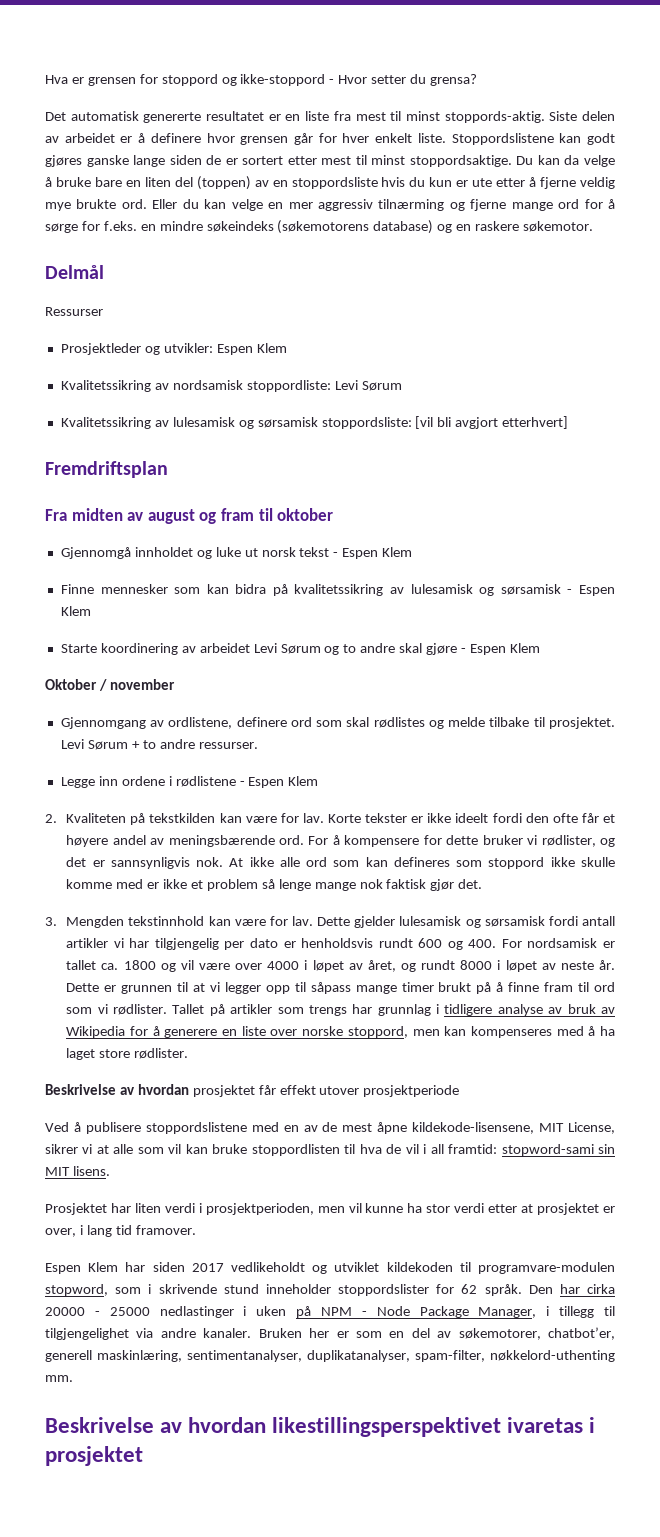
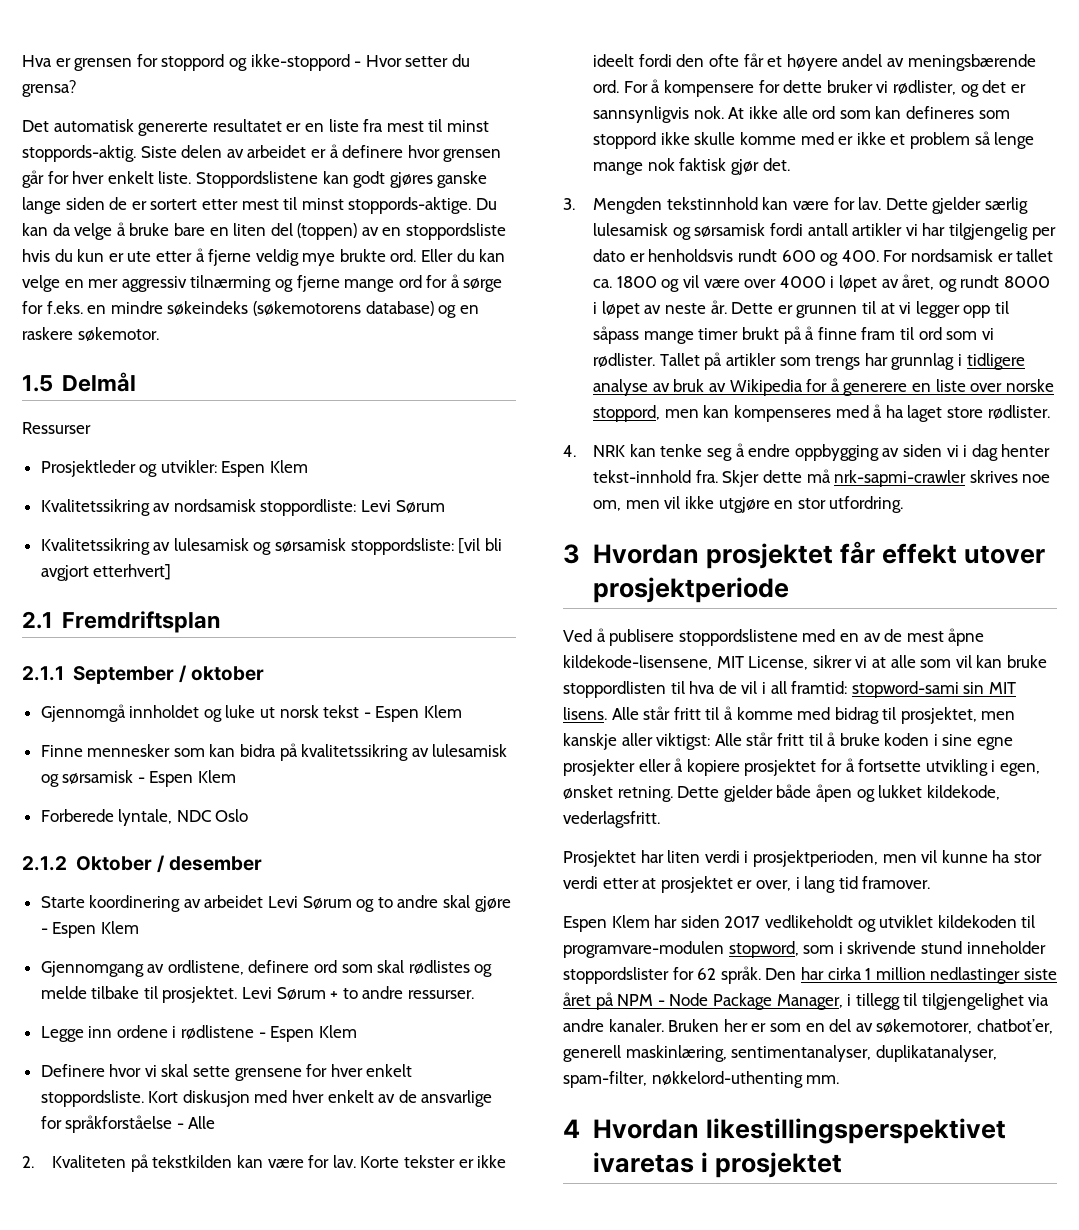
[409,155,512,167] stoppordsaktige. -> [348,197,472,214] stoppords-aktige.
(594, 226) none -> [22,375,53,392] 1.5
(569, 422) none -> [22,611,53,629] 2.1
[45,508,273,524] Fra midten av august og fram til -> [22,665,187,684] 2.1.1 September /
(91, 611) none -> [40,809,249,826] [22,855,263,873] // Forberede lyntale, NDC Oslo // 2.1.2 Oktober / desember
[45,679,175,691] // Oktober / november -> (139, 927) none
(319, 781) none -> [40,1064,413,1081] [40,1090,493,1107] [40,1115,216,1133] // Definere hvor vi skal sette grensene for hver enkelt stoppordsliste. Kort diskusjon med hver enkelt av de ansvarlige for språkforståelse - Alle
(396, 922) none -> [985,197,1029,214] særlig
[45,1084,189,1095] Beskrivelse av hvordan -> [563,443,1051,461] [593,469,1051,487] [593,496,904,513] [563,544,700,564] 4. NRK kan tenke seg å endre oppbygging av siden vi i dag henter tekst-innhold fra. Skjer dette må nrk-sapmi-crawler skrives noe om, men vil ikke utgjøre en stor utfordring. // 3 Hvordan
(110, 1171) none -> [611,706,1016,724] [563,732,1014,750] [563,758,1040,776] [563,784,1000,802] [563,811,660,828] Alle står fritt til å komme med bidrag til prosjektet, men kanskje aller viktigst: Alle står fritt til å bruke koden i sine egne prosjekter eller å kopiere prosjektet for å fortsette utvikling i egen, ønsket retning. Dette gjelder både åpen og lukket kildekode, vederlagsfritt.
[45,1306,287,1318] 20000 - 25000 nedlastinger i uken -> [865,967,1057,984] [563,992,591,1006] 1 million nedlastinger siste året
[45,1417,267,1433] Beskrivelse av hvordan -> [563,1119,700,1139] 4 Hvordan

